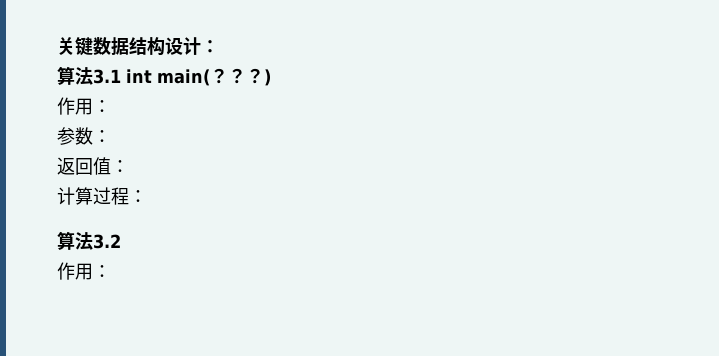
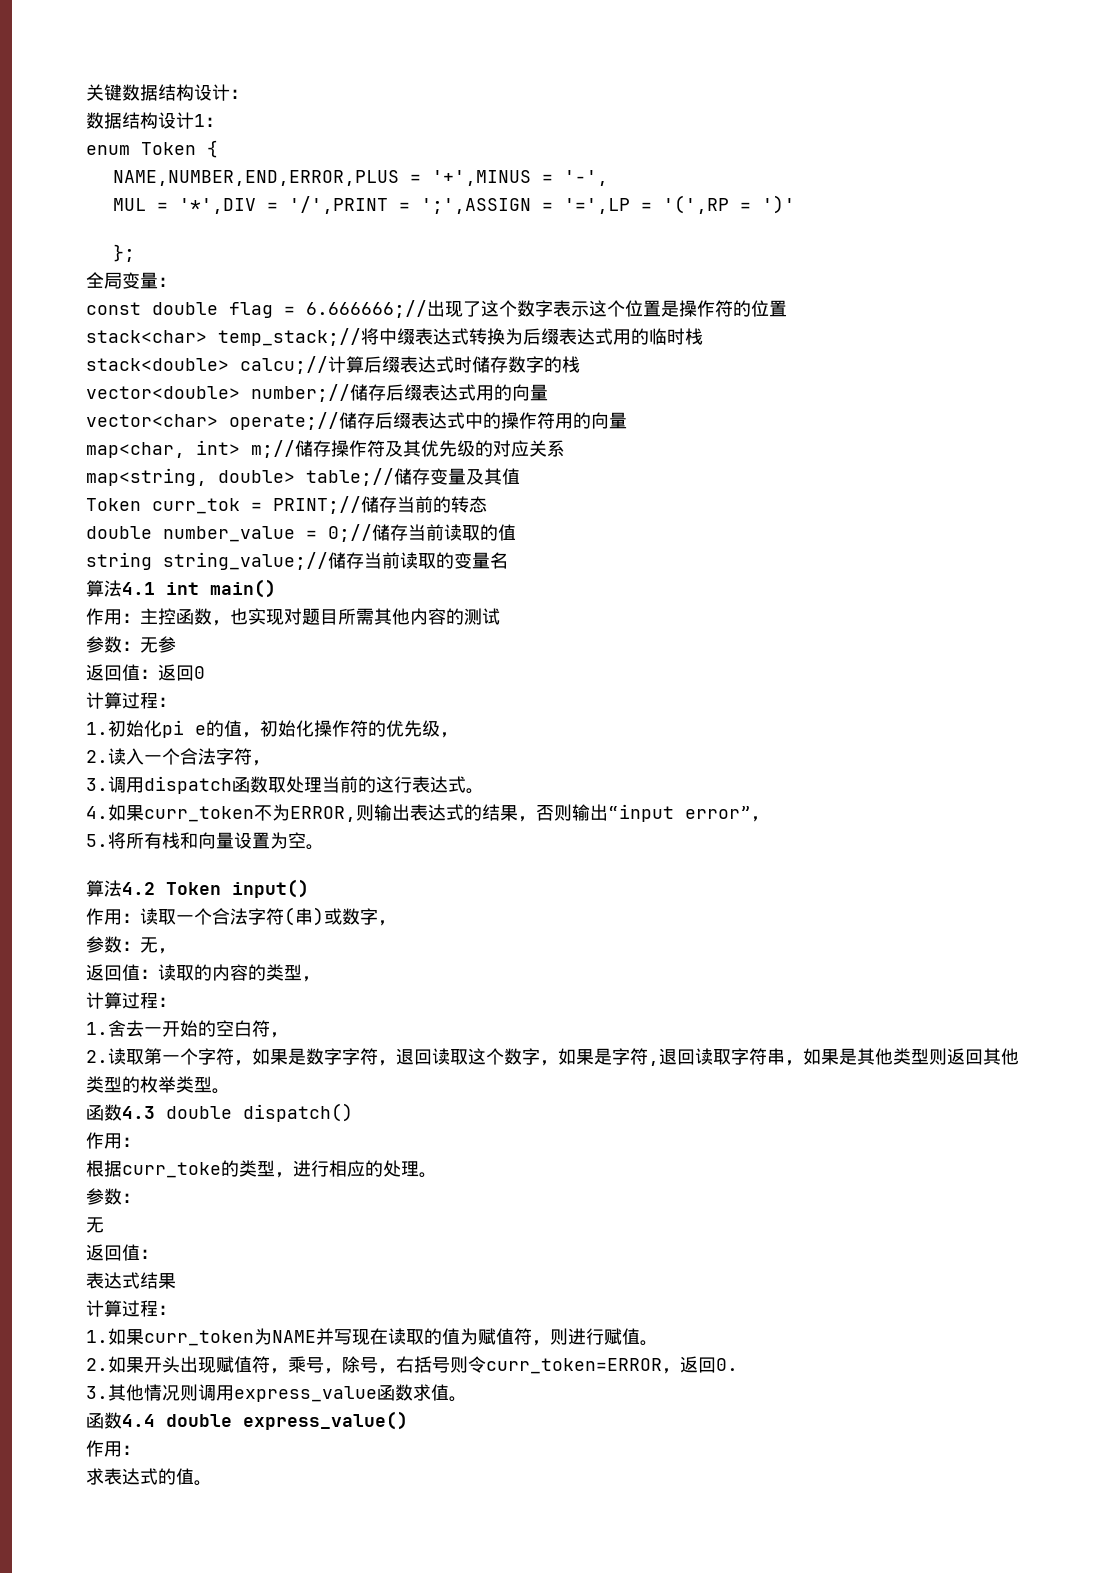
[57,66,271,86] [57,97,111,115] [57,127,111,145] [57,157,129,175] [57,187,147,205] [57,231,121,250] [57,262,111,280] 算法3.1 int main(？？？) // 作用： // 参数： // 返回值： // 计算过程： // 算法3.2 // 作用： -> [86,112,223,129] [86,140,218,158] [113,170,609,186] [113,195,796,214] [113,244,136,262] [86,272,176,289] [86,300,787,318] [86,328,703,346] [86,356,580,374] [86,384,548,402] [86,412,627,430] [86,440,565,458] [86,468,520,486] [86,496,487,514] [86,524,516,542] [86,552,508,570] [86,579,276,598] [86,608,500,626] [86,636,176,653] [86,664,205,681] [86,692,176,709] [86,720,458,738] [86,748,270,766] [86,776,484,794] [86,804,769,822] [86,832,324,850] [86,879,309,898] [86,907,396,926] [86,936,176,954] [86,964,320,982] [86,992,176,1009] [86,1020,288,1038] [86,1048,1019,1066] [86,1076,230,1094] [86,1103,353,1122] [86,1132,140,1149] [86,1160,437,1178] [86,1188,140,1205] [86,1217,104,1233] [86,1244,158,1261] [86,1272,176,1289] [86,1300,176,1317] [86,1328,658,1346] [86,1356,738,1374] [86,1384,467,1402] [86,1411,408,1430] [86,1440,140,1457] [86,1468,212,1486] 数据结构设计1： // enum Token { // NAME,NUMBER,END,ERROR,PLUS = '+',MINUS = '-', // MUL = '*',DIV = '/',PRINT = ';',ASSIGN = '=',LP = '(',RP = ')' // }; // 全局变量： // const double flag = 6.666666;//出现了这个数字表示这个位置是操作符的位置 // stack<char> temp_stack;//将中缀表达式转换为后缀表达式用的临时栈 // stack<double> calcu;//计算后缀表达式时储存数字的栈 // vector<double> number;//储存后缀表达式用的向量 // vector<char> operate;//储存后缀表达式中的操作符用的向量 // map<char, int> m;//储存操作符及其优先级的对应关系 // map<string, double> table;//储存变量及其值 // Token curr_tok = PRINT;//储存当前的转态 // double number_value = 0;//储存当前读取的值 // string string_value;//储存当前读取的变量名 // 算法4.1 int main() // 作用：主控函数，也实现对题目所需其他内容的测试 // 参数：无参 // 返回值：返回0 // 计算过程： // 1.初始化pi e的值，初始化操作符的优先级， // 2.读入一个合法字符， // 3.调用dispatch函数取处理当前的这行表达式。 // 4.如果curr_token不为ERROR,则输出表达式的结果，否则输出“input error”， // 5.将所有栈和向量设置为空。 // 算法4.2 Token input() // 作用：读取一个合法字符(串)或数字， // 参数：无， // 返回值：读取的内容的类型， // 计算过程： // 1.舍去一开始的空白符， // 2.读取第一个字符，如果是数字字符，退回读取这个数字，如果是字符,退回读取字符串，如果是其他类型则返回其他类型的枚举类型。 // 函数4.3 double dispatch() // 作用： // 根据curr_toke的类型，进行相应的处理。 // 参数： // 无 // 返回值： // 表达式结果 // 计算过程： // 1.如果curr_token为NAME并写现在读取的值为赋值符，则进行赋值。 // 2.如果开头出现赋值符，乘号，除号，右括号则令curr_token=ERROR，返回0. // 3.其他情况则调用express_value函数求值。 // 函数4.4 double express_value() // 作用： // 求表达式的值。

